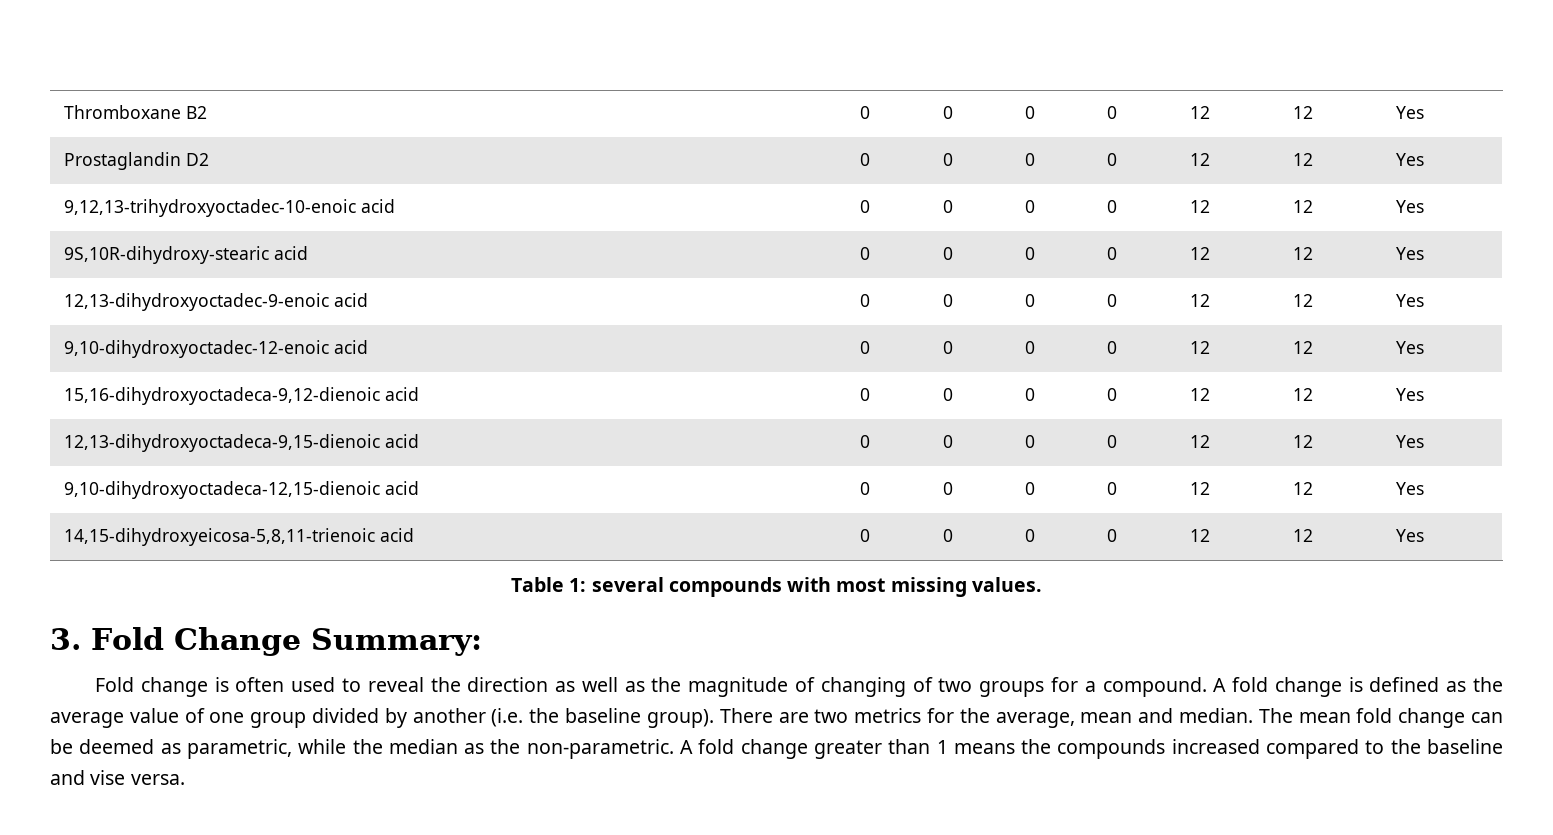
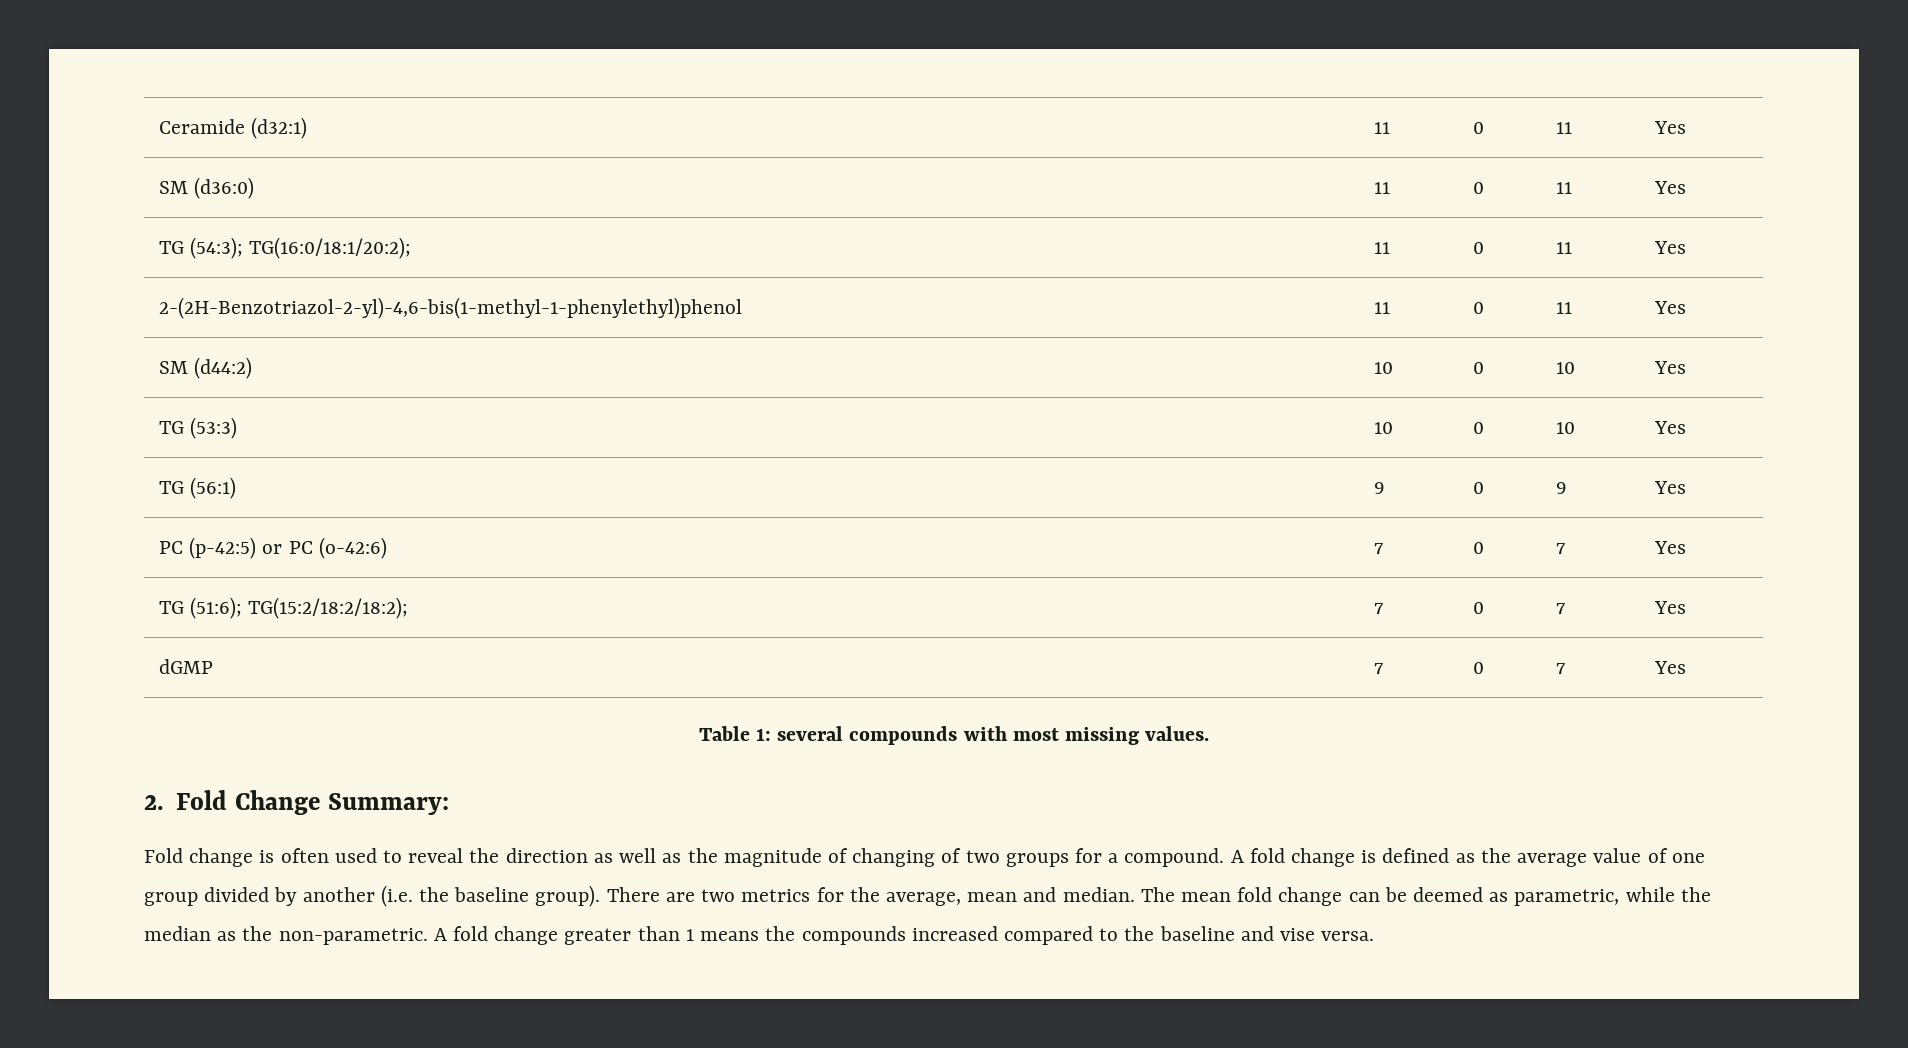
[64,105,208,119] [860,106,871,119] [943,106,954,119] [1025,106,1036,119] [1107,106,1118,119] [1190,106,1211,119] [1293,106,1314,119] [1396,106,1425,119] [64,152,210,170] [860,153,871,166] [943,153,954,166] [1025,153,1036,166] [1107,153,1118,166] [1190,153,1211,166] [1293,153,1314,166] [1396,153,1425,166] [64,199,396,217] [860,200,871,213] [943,200,954,213] [1025,200,1036,213] [1107,200,1118,213] [1190,200,1211,213] [1293,200,1314,213] [1396,200,1425,213] [64,246,309,264] [860,247,871,260] [943,247,954,260] [1025,247,1036,260] [1107,247,1118,260] [1190,247,1211,260] [1293,247,1314,260] [1396,247,1425,260] [64,293,369,311] [860,294,871,307] [943,294,954,307] [1025,294,1036,307] [1107,294,1118,307] [1190,294,1211,307] [1293,294,1314,307] [1396,294,1425,307] [64,340,369,358] [860,341,871,354] [943,341,954,354] [1025,341,1036,354] [1107,341,1118,354] [1190,341,1211,354] [1293,341,1314,354] [1396,341,1425,354] [64,387,420,405] [860,388,871,401] [943,388,954,401] [1025,388,1036,401] [1107,388,1118,401] [1190,388,1211,401] [1293,388,1314,401] [1396,388,1425,401] [64,434,420,452] [860,435,871,448] [943,435,954,448] [1025,435,1036,448] [1107,435,1118,448] [1190,435,1211,448] [1293,435,1314,448] [1396,435,1425,448] [64,481,420,499] [860,482,871,495] [943,482,954,495] [1025,482,1036,495] [1107,482,1118,495] [1190,482,1211,495] [1293,482,1314,495] [1396,482,1425,495] [64,528,415,546] [860,529,871,542] [943,529,954,542] [1025,529,1036,542] [1107,529,1118,542] [1190,529,1211,542] [1293,529,1314,542] Thromboxane B2 | 0 | 0 | 0 | 0 | 12 | 12 | Yes // Prostaglandin D2 | 0 | 0 | 0 | 0 | 12 | 12 | Yes // 9,12,13-trihydroxyoctadec-10-enoic acid | 0 | 0 | 0 | 0 | 12 | 12 | Yes // 9S,10R-dihydroxy-stearic acid | 0 | 0 | 0 | 0 | 12 | 12 | Yes // 12,13-dihydroxyoctadec-9-enoic acid | 0 | 0 | 0 | 0 | 12 | 12 | Yes // 9,10-dihydroxyoctadec-12-enoic acid | 0 | 0 | 0 | 0 | 12 | 12 | Yes // 15,16-dihydroxyoctadeca-9,12-dienoic acid | 0 | 0 | 0 | 0 | 12 | 12 | Yes // 12,13-dihydroxyoctadeca-9,15-dienoic acid | 0 | 0 | 0 | 0 | 12 | 12 | Yes // 9,10-dihydroxyoctadeca-12,15-dienoic acid | 0 | 0 | 0 | 0 | 12 | 12 | Yes // 14,15-dihydroxyeicosa-5,8,11-trienoic acid | 0 | 0 | 0 | 0 | 12 | 12 -> [158,117,308,139] [1373,122,1390,134] [1472,122,1484,134] [1555,122,1572,134] [1653,121,1686,134] [158,177,255,199] [1373,182,1390,194] [1472,182,1484,194] [1555,182,1572,194] [1653,181,1686,194] [158,237,412,259] [1373,242,1390,254] [1472,242,1484,254] [1555,242,1572,254] [1653,241,1686,254] [158,297,742,319] [1373,302,1390,314] [1472,302,1484,314] [1555,302,1572,314] [1653,301,1686,314] [158,357,253,379] [1373,362,1393,374] [1472,362,1484,374] [1555,362,1575,374] [1653,361,1686,374] [158,417,238,439] [1373,422,1393,434] [1472,422,1484,434] [1555,422,1575,434] [1653,421,1686,434] [158,477,237,499] [1373,482,1385,494] [1472,482,1484,494] [1555,482,1567,494] [1653,481,1686,494] [158,537,387,559] [1373,543,1383,554] [1472,542,1484,554] [1555,543,1565,554] [1653,541,1686,554] [158,597,409,619] [1373,603,1383,614] [1472,602,1484,614] [1555,603,1565,614] [1653,601,1686,614] [158,659,213,674] [1373,663,1383,674] [1472,662,1484,674] [1555,663,1565,674] Ceramide (d32:1) | 11 | 0 | 11 | Yes // SM (d36:0) | 11 | 0 | 11 | Yes // TG (54:3); TG(16:0/18:1/20:2); | 11 | 0 | 11 | Yes // 2-(2H-Benzotriazol-2-yl)-4,6-bis(1-methyl-1-phenylethyl)phenol | 11 | 0 | 11 | Yes // SM (d44:2) | 10 | 0 | 10 | Yes // TG (53:3) | 10 | 0 | 10 | Yes // TG (56:1) | 9 | 0 | 9 | Yes // PC (p-42:5) or PC (o-42:6) | 7 | 0 | 7 | Yes // TG (51:6); TG(15:2/18:2/18:2); | 7 | 0 | 7 | Yes // dGMP | 7 | 0 | 7
[50,628,81,650] 3. -> [144,795,164,810] 2.

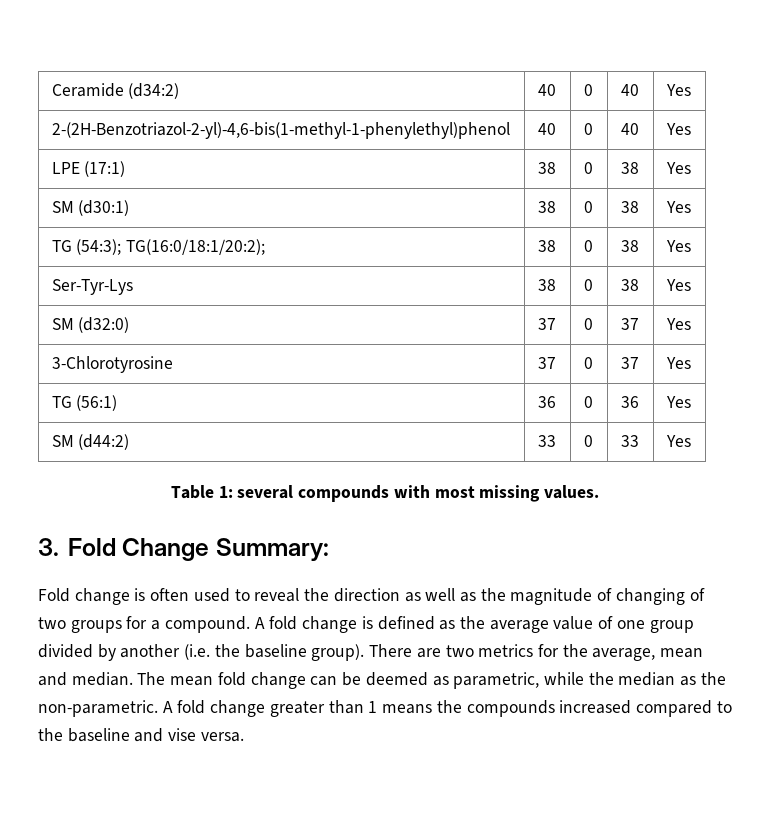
[251,117,308,139] [1373,122,1390,134] [1472,122,1484,134] [1555,122,1572,134] [1653,121,1686,134] [158,177,255,199] [1373,182,1390,194] [1472,182,1484,194] [1555,182,1572,194] (d32:1) | 11 | 0 | 11 | Yes // SM (d36:0) | 11 | 0 | 11 -> [128,83,180,99] [537,84,556,96] [583,84,593,96] [620,84,639,96] [665,84,691,96] [51,122,510,139] [537,123,556,135] [583,123,593,135] [620,123,639,135] [665,123,691,135] [51,161,126,177] [537,162,556,174] [583,162,593,174] [620,162,639,174] [665,162,691,174] [51,200,130,216] [537,201,556,213] [583,201,593,213] [620,201,639,213] (d34:2) | 40 | 0 | 40 | Yes // 2-(2H-Benzotriazol-2-yl)-4,6-bis(1-methyl-1-phenylethyl)phenol | 40 | 0 | 40 | Yes // LPE (17:1) | 38 | 0 | 38 | Yes // SM (d30:1) | 38 | 0 | 38
[1373,242,1390,254] [1472,242,1484,254] [1555,242,1572,254] [1653,241,1686,254] [158,297,742,319] [1373,302,1390,314] [1472,302,1484,314] [1555,302,1572,314] 11 | 0 | 11 | Yes // 2-(2H-Benzotriazol-2-yl)-4,6-bis(1-methyl-1-phenylethyl)phenol | 11 | 0 | 11 -> [537,240,556,252] [583,240,593,252] [620,240,639,252] [665,240,691,252] [51,279,133,295] [537,279,556,291] [583,279,593,291] [620,279,639,291] [665,279,691,291] [51,317,130,333] [537,318,556,330] [583,318,593,330] [620,318,639,330] [665,318,691,330] [51,356,173,373] [537,357,556,369] [583,357,593,369] [620,357,639,369] [665,357,691,369] [51,395,118,411] [537,396,556,408] [583,396,593,408] [620,396,639,408] 38 | 0 | 38 | Yes // Ser-Tyr-Lys | 38 | 0 | 38 | Yes // SM (d32:0) | 37 | 0 | 37 | Yes // 3-Chlorotyrosine | 37 | 0 | 37 | Yes // TG (56:1) | 36 | 0 | 36
[1373,362,1393,374] [1472,362,1484,374] [1555,362,1575,374] [1653,361,1686,374] [158,417,238,439] [1373,422,1393,434] [1472,422,1484,434] [1555,422,1575,434] [1653,421,1686,434] [158,477,237,499] [1373,482,1385,494] [1472,482,1484,494] [1555,482,1567,494] [1653,481,1686,494] [158,537,387,559] [1373,543,1383,554] [1472,542,1484,554] [1555,543,1565,554] [1653,541,1686,554] [158,597,409,619] [1373,603,1383,614] [1472,602,1484,614] [1555,603,1565,614] [1653,601,1686,614] [158,659,213,674] [1373,663,1383,674] [1472,662,1484,674] [1555,663,1565,674] 10 | 0 | 10 | Yes // TG (53:3) | 10 | 0 | 10 | Yes // TG (56:1) | 9 | 0 | 9 | Yes // PC (p-42:5) or PC (o-42:6) | 7 | 0 | 7 | Yes // TG (51:6); TG(15:2/18:2/18:2); | 7 | 0 | 7 | Yes // dGMP | 7 | 0 | 7 -> [537,435,556,447] [583,435,593,447] [620,435,639,447] 33 | 0 | 33
[144,795,164,810] 2. -> [38,538,59,556] 3.

